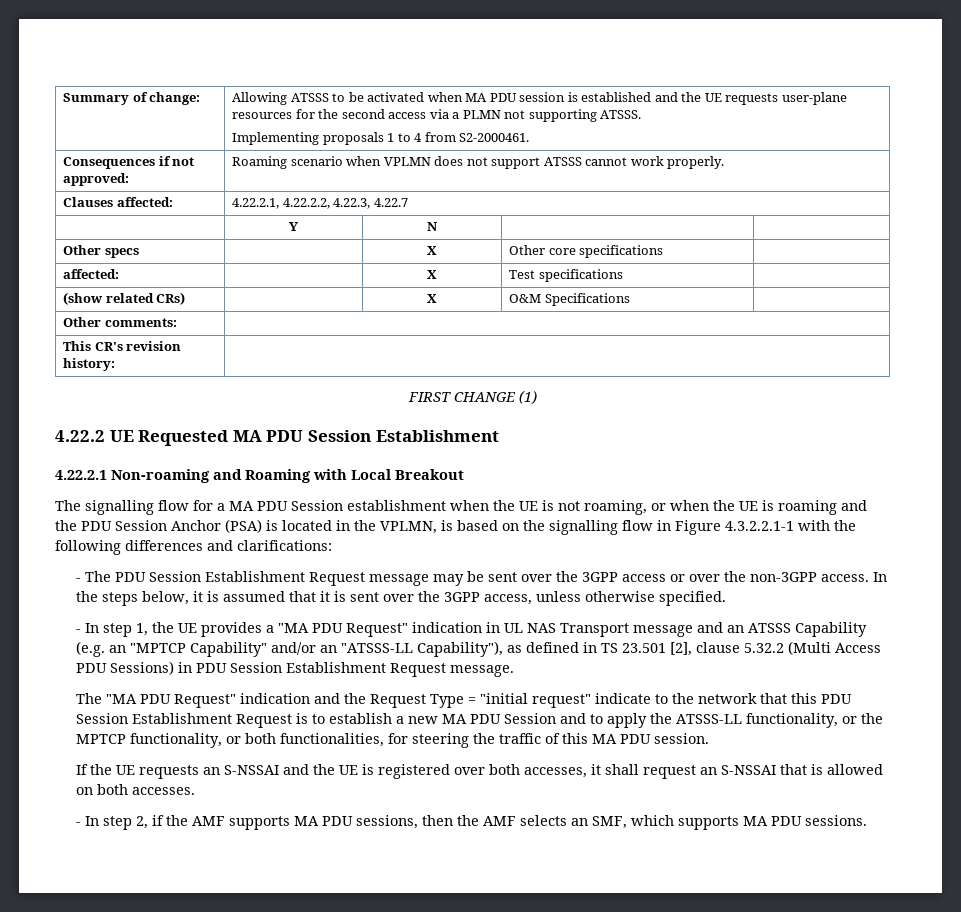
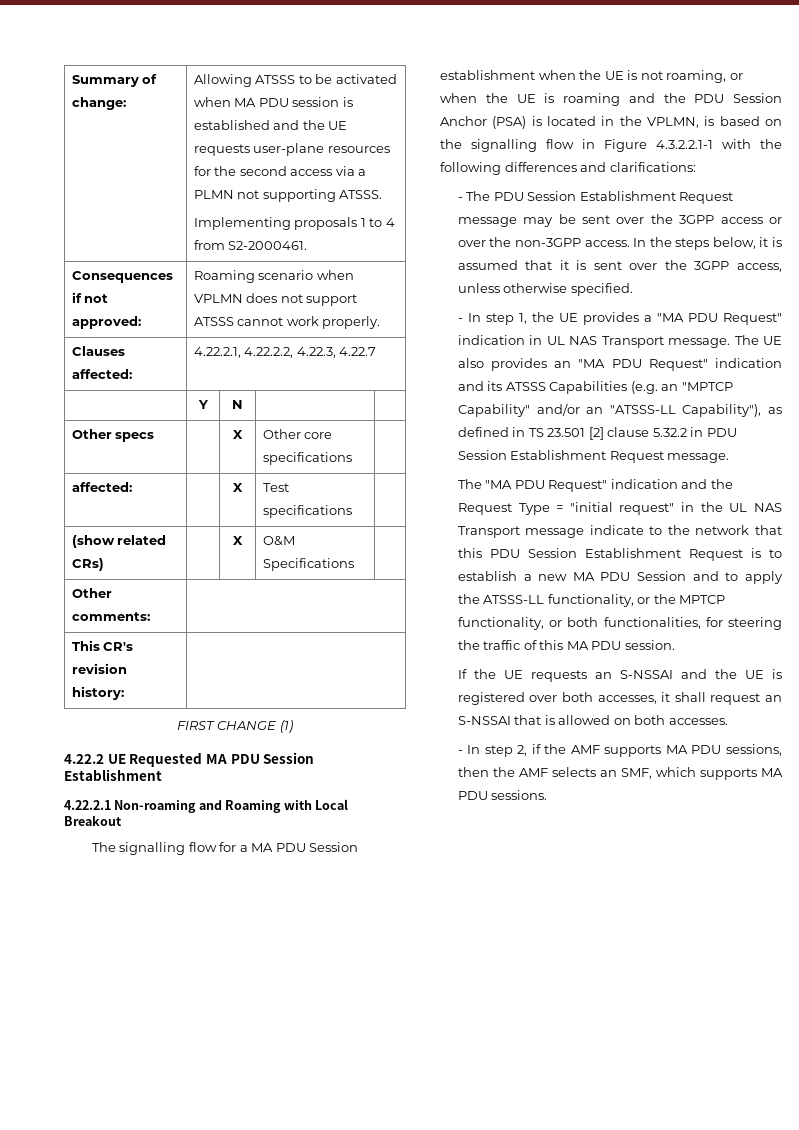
[633,622,868,637] message and an ATSSS Capability -> [668,335,782,348] [457,358,782,371] [457,381,628,394] message. The UE also provides an "MA PDU Request" indication and its ATSSS Capabilities
[670,642,693,656] [2], -> [588,427,604,440] [2]
[788,641,882,655] [76,661,175,675] (Multi Access PDU Sessions) -> (687, 432) none
(592, 701) none -> [681,502,782,512] [457,526,585,538] in the UL NAS Transport message

